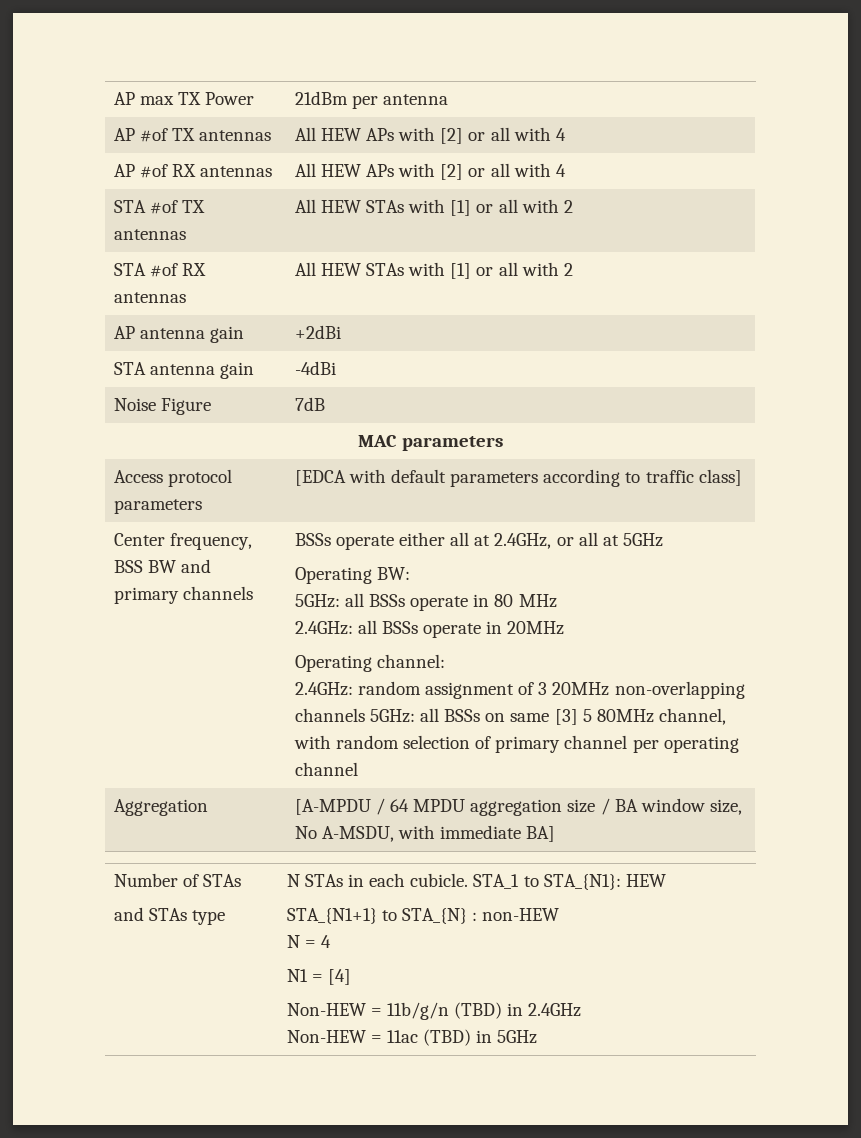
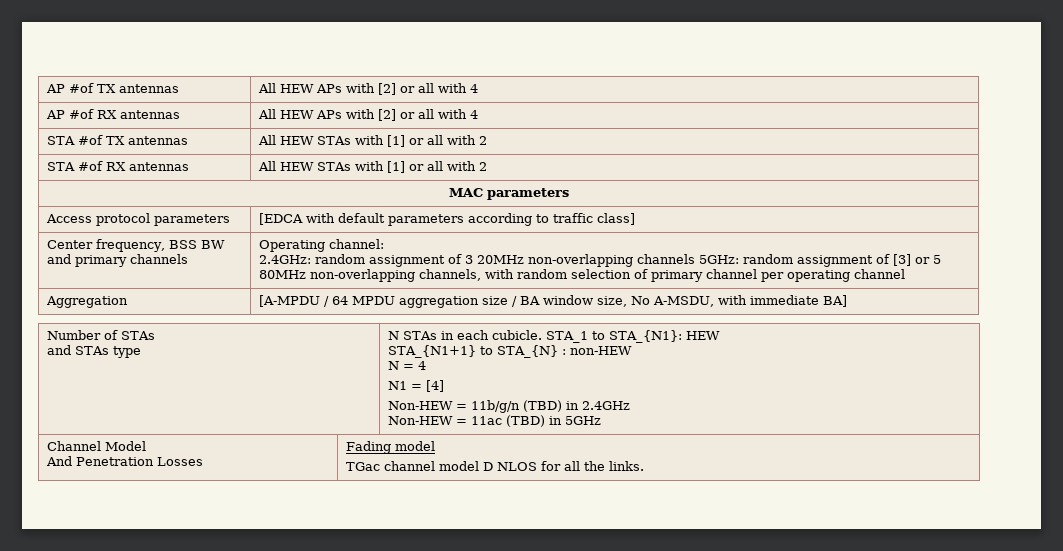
[113,92,255,105] [294,91,448,109] [113,128,135,141] AP max TX Power | 21dBm per antenna // AP -> [46,84,66,93] AP
[113,326,244,343] [294,325,341,339] [113,362,254,379] [294,361,336,375] [113,398,211,415] [294,397,325,411] // AP antenna gain | +2dBi // STA antenna gain | -4dBi // Noise Figure | 7dB -> (488, 166) none
[294,532,663,550] [294,567,410,584] [294,593,557,611] [294,620,565,638] BSSs operate either all at 2.4GHz, or all at 5GHz // Operating BW: // 5GHz: all BSSs operate in 80 MHz // 2.4GHz: all BSSs operate in 20MHz // -> (189, 259) none
[419,708,726,725] all BSSs on same [3] 5 80MHz channel, -> [743,254,942,267] [259,269,482,282] random assignment of [3] or 5 80MHz non-overlapping channels,
(538, 1037) none -> [47,441,147,451] [46,456,204,466] [346,441,436,454] [346,461,645,471] // Channel Model // And Penetration Losses | Fading model // TGac channel model D NLOS for all the links.

